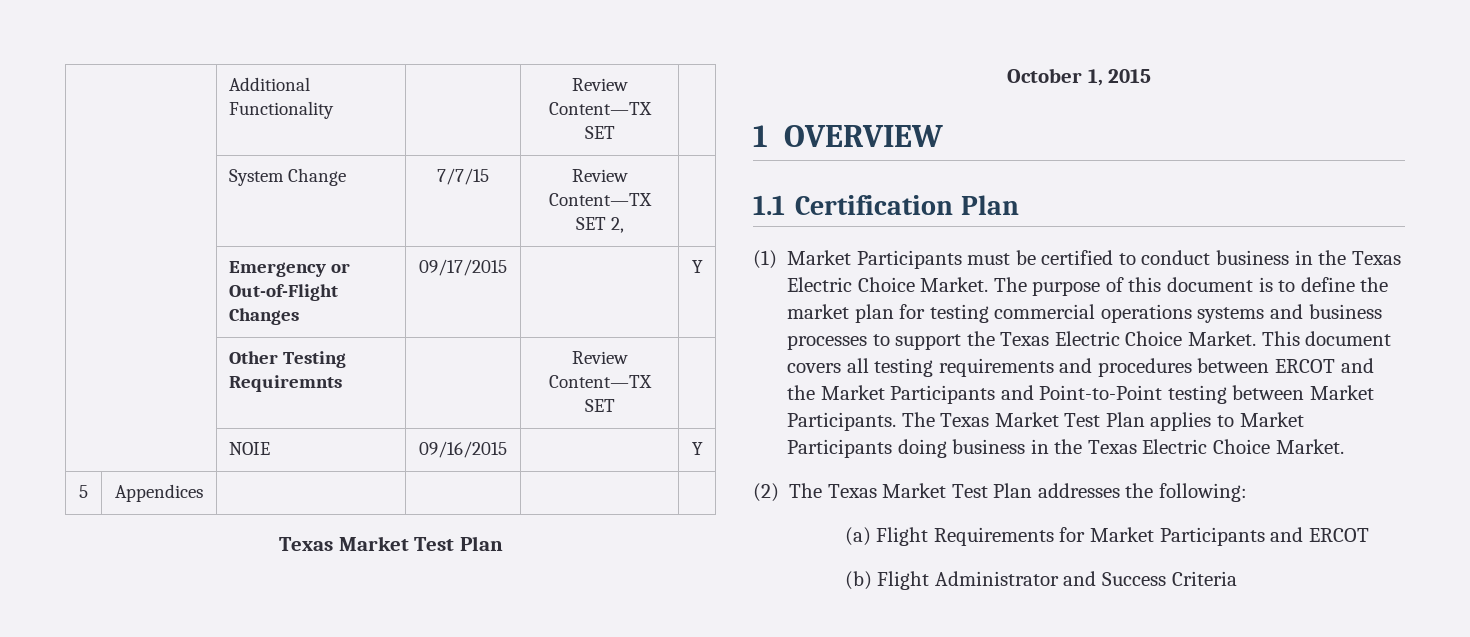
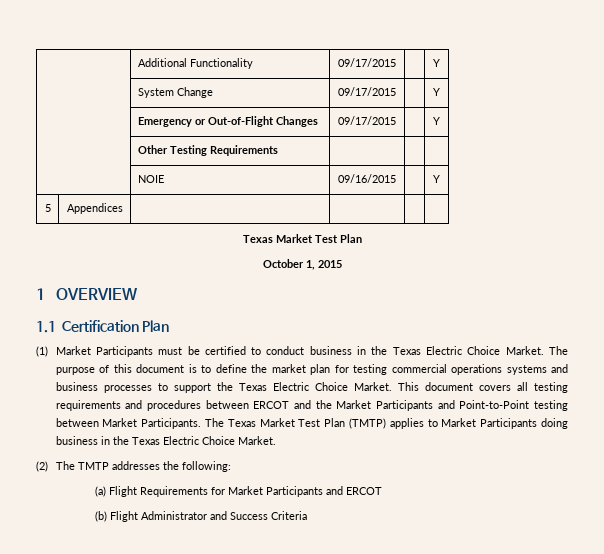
[571,78,628,91] [548,102,652,115] [584,126,615,139] | Review Content—TX SET | -> [338,58,396,67] [433,59,440,67] 09/17/2015 | | Y
[437,168,489,185] [571,169,628,182] [548,193,652,206] [575,217,624,233] 7/7/15 | Review Content—TX SET 2, | -> [338,87,396,96] [433,88,440,96] 09/17/2015 | | Y
[228,375,342,392] [571,351,628,364] [548,375,652,388] [584,399,615,412] Requiremnts | | Review Content—TX SET -> [209,145,278,156] Requirements | |
(1145, 419) none -> [348,418,386,429] (TMTP)
[827,483,1033,498] Texas Market Test Plan -> [77,462,109,470] TMTP

